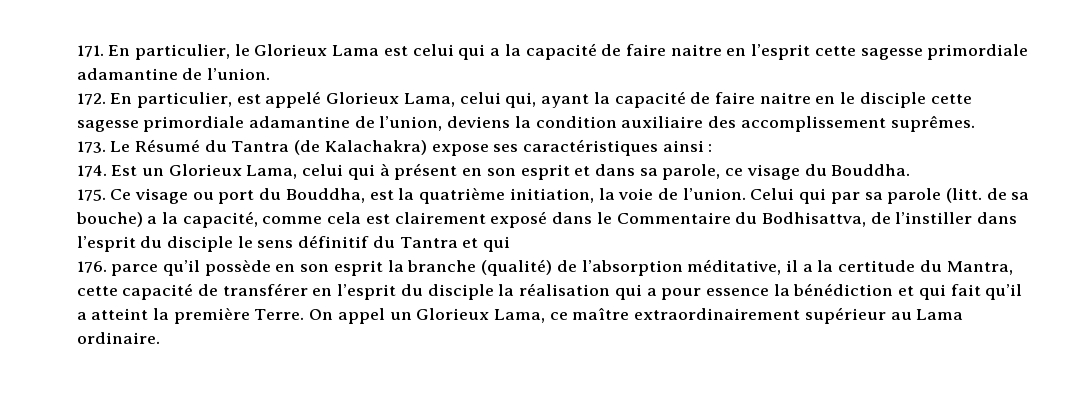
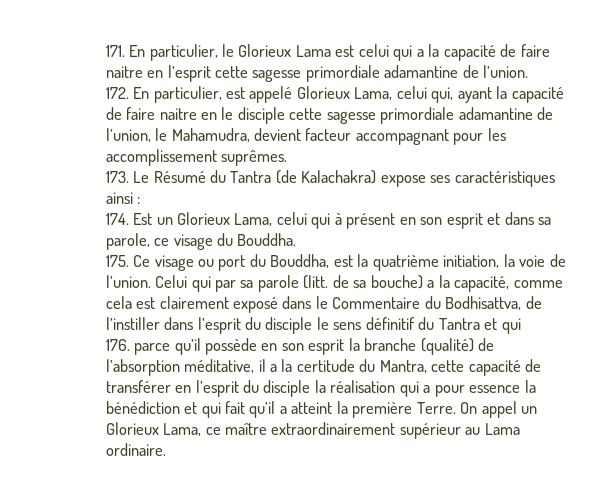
[447,116,737,128] deviens la condition auxiliaire des -> [155,128,506,145] le Mahamudra, devient facteur accompagnant pour les

